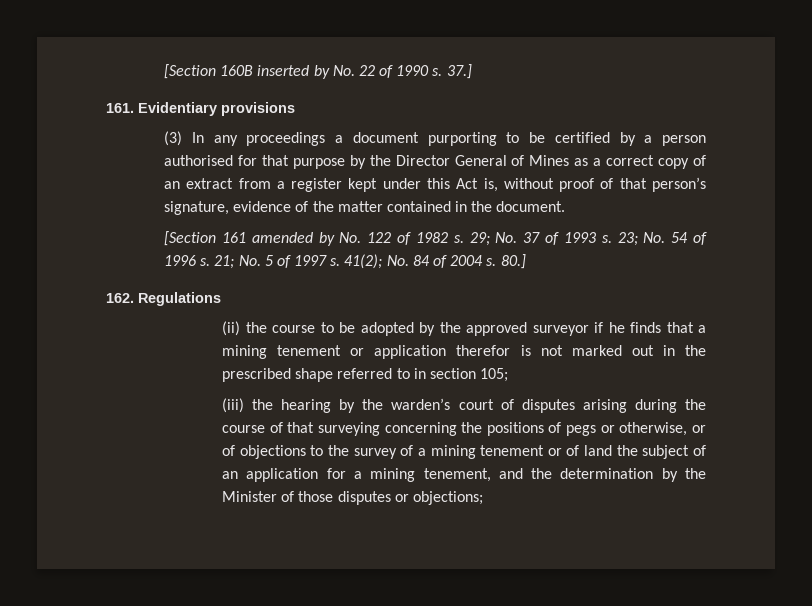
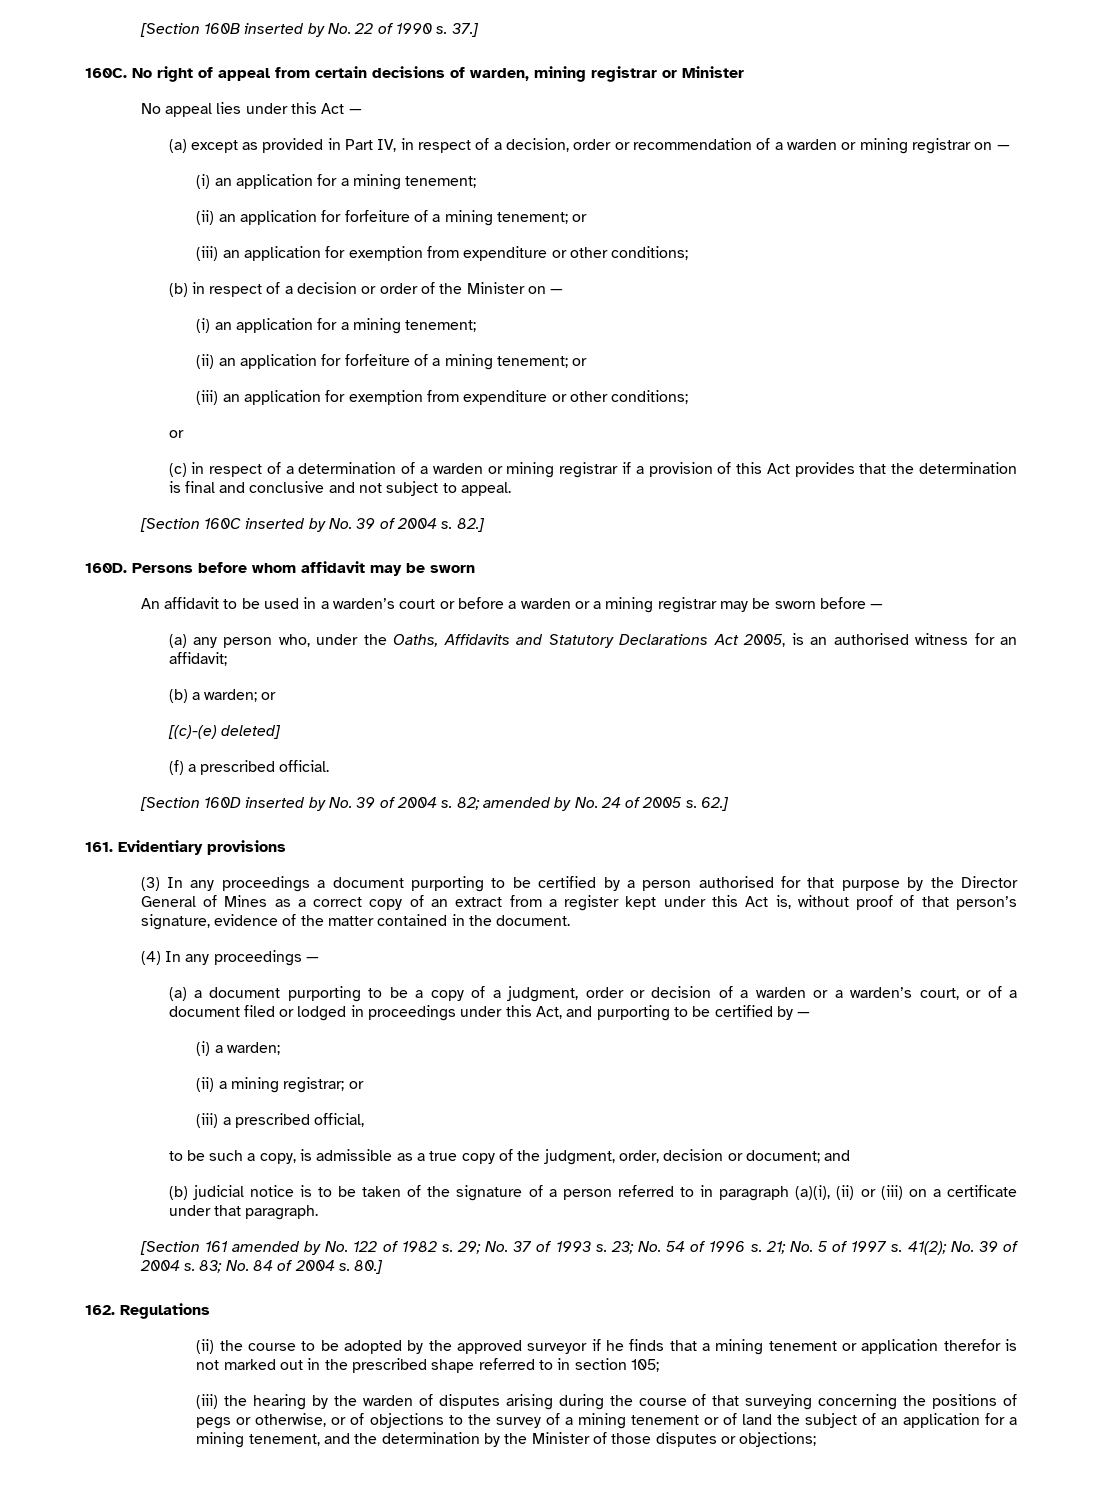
(472, 71) none -> [85,66,744,82] [140,102,362,117] [168,138,1010,154] [196,174,477,190] [196,210,588,226] [196,246,689,261] [168,282,564,297] [196,318,477,334] [196,354,588,370] [196,390,689,405] [168,430,184,438] [168,462,1017,478] [168,481,512,496] [139,518,485,532] [85,561,475,576] [140,597,884,613] [168,633,1018,648] [168,652,227,666] [168,689,277,703] [167,725,281,739] [168,760,330,775] [139,797,730,811] // 160C. No right of appeal from certain decisions of warden, mining registrar or Minister // No appeal lies under this Act — // (a) except as provided in Part IV, in respect of a decision, order or recommendation of a warden or mining registrar on — // (i) an application for a mining tenement; // (ii) an application for forfeiture of a mining tenement; or // (iii) an application for exemption from expenditure or other conditions; // (b) in respect of a decision or order of the Minister on — // (i) an application for a mining tenement; // (ii) an application for forfeiture of a mining tenement; or // (iii) an application for exemption from expenditure or other conditions; // or // (c) in respect of a determination of a warden or mining registrar if a provision of this Act provides that the determination is final and conclusive and not subject to appeal. // [Section 160C inserted by No. 39 of 2004 s. 82.] // 160D. Persons before whom affidavit may be sworn // An affidavit to be used in a warden’s court or before a warden or a mining registrar may be sworn before — // (a) any person who, under the Oaths, Affidavits and Statutory Declarations Act 2005, is an authorised witness for an affidavit; // (b) a warden; or // [(c)-(e) deleted] // (f) a prescribed official. // [Section 160D inserted by No. 39 of 2004 s. 82; amended by No. 24 of 2005 s. 62.]
(566, 206) none -> [140,950,319,966] [168,986,1018,1002] [168,1005,811,1021] [196,1041,280,1056] [196,1077,364,1093] [196,1113,365,1128] [168,1149,851,1165] [168,1185,1018,1201] [168,1205,319,1220] // (4) In any proceedings — // (a) a document purporting to be a copy of a judgment, order or decision of a warden or a warden’s court, or of a document filed or lodged in proceedings under this Act, and purporting to be certified by — // (i) a warden; // (ii) a mining registrar; or // (iii) a prescribed official, // to be such a copy, is admissible as a true copy of the judgment, order, decision or document; and // (b) judicial notice is to be taken of the signature of a person referred to in paragraph (a)(i), (ii) or (iii) on a certificate under that paragraph.
(409, 260) none -> [978,1241,1018,1252] [139,1260,249,1273] 39 of 2004 s. 83; No.
[391,398,494,410] warden’s court -> [362,1395,413,1406] warden

